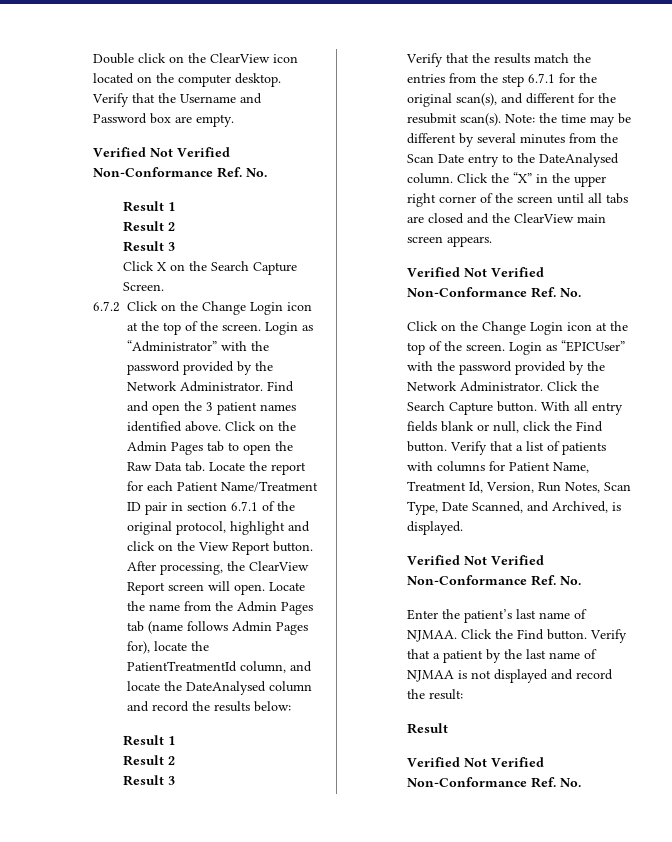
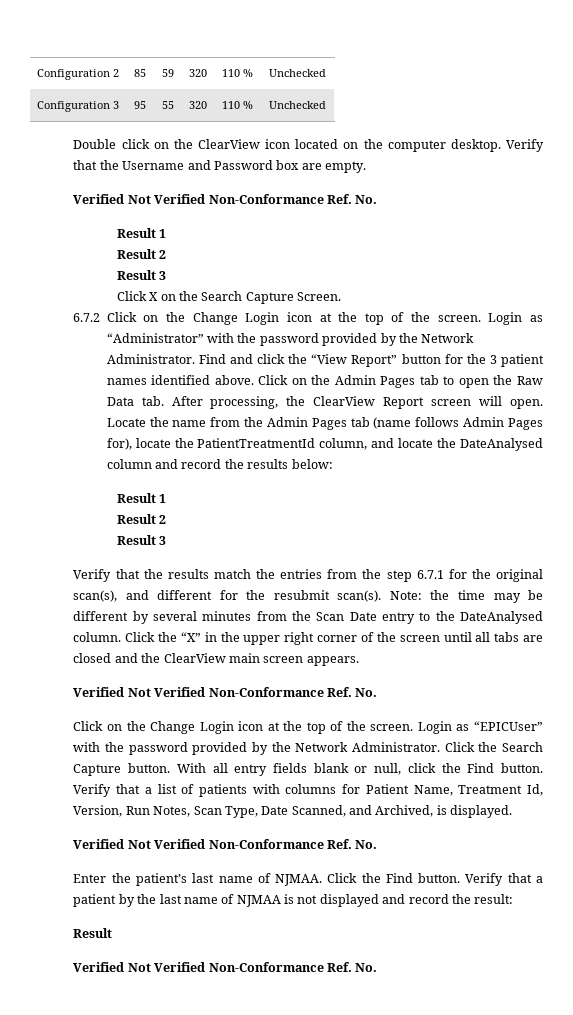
(93, 58) none -> [37,69,120,80] [134,69,147,77] [162,69,175,77] [189,69,208,77] [222,69,254,77] [269,69,327,77] [37,101,120,112] [134,101,147,109] [162,101,175,109] [189,101,208,109] [222,101,254,109] [269,101,327,109] Configuration 2 | 85 | 59 | 320 | 110 % | Unchecked // Configuration 3 | 95 | 55 | 320 | 110 % | Unchecked //
[152,404,181,415] open -> [257,354,463,367] click the “View Report” button for
[209,461,307,475] [127,481,319,492] [127,501,296,515] [127,521,311,535] [127,541,314,555] Locate the report for each Patient Name/Treatment ID pair in section 6.7.1 of the original protocol, highlight and click on the View Report button. -> (164, 401) none

